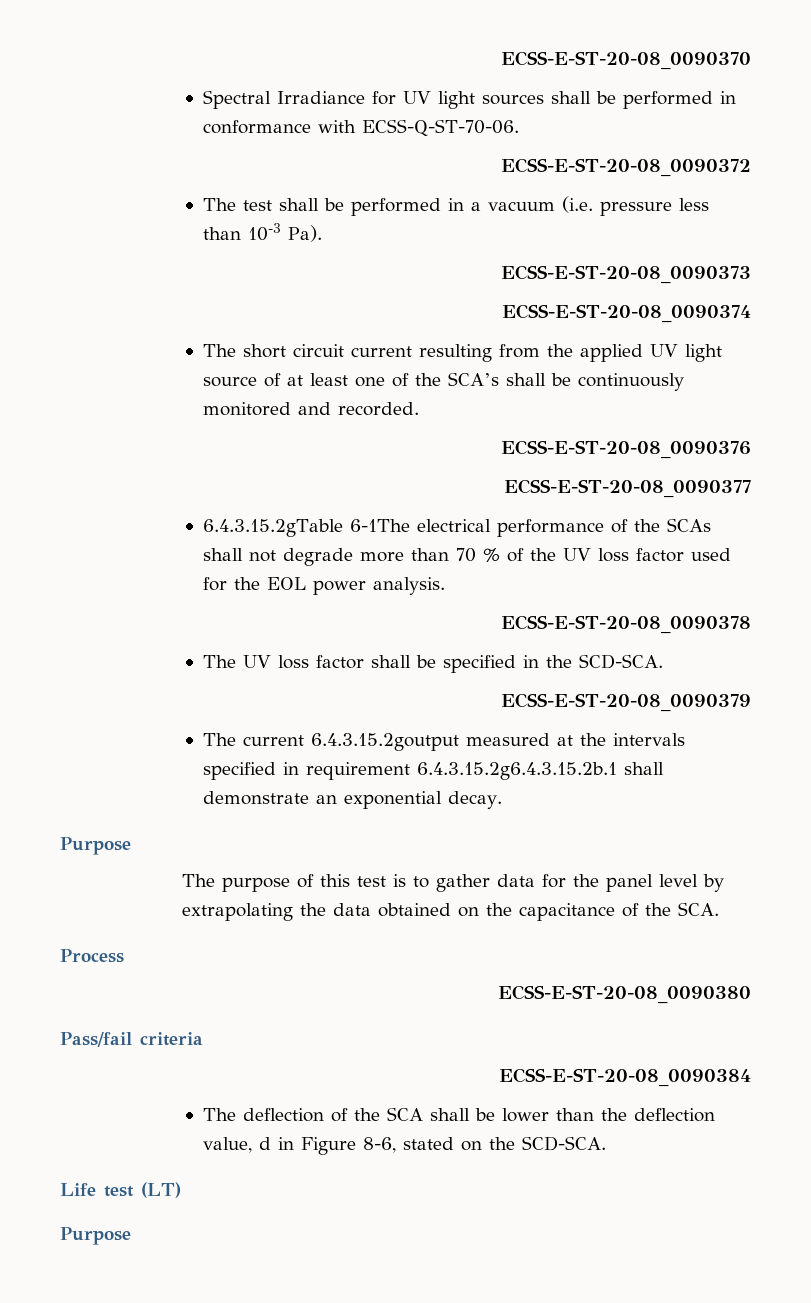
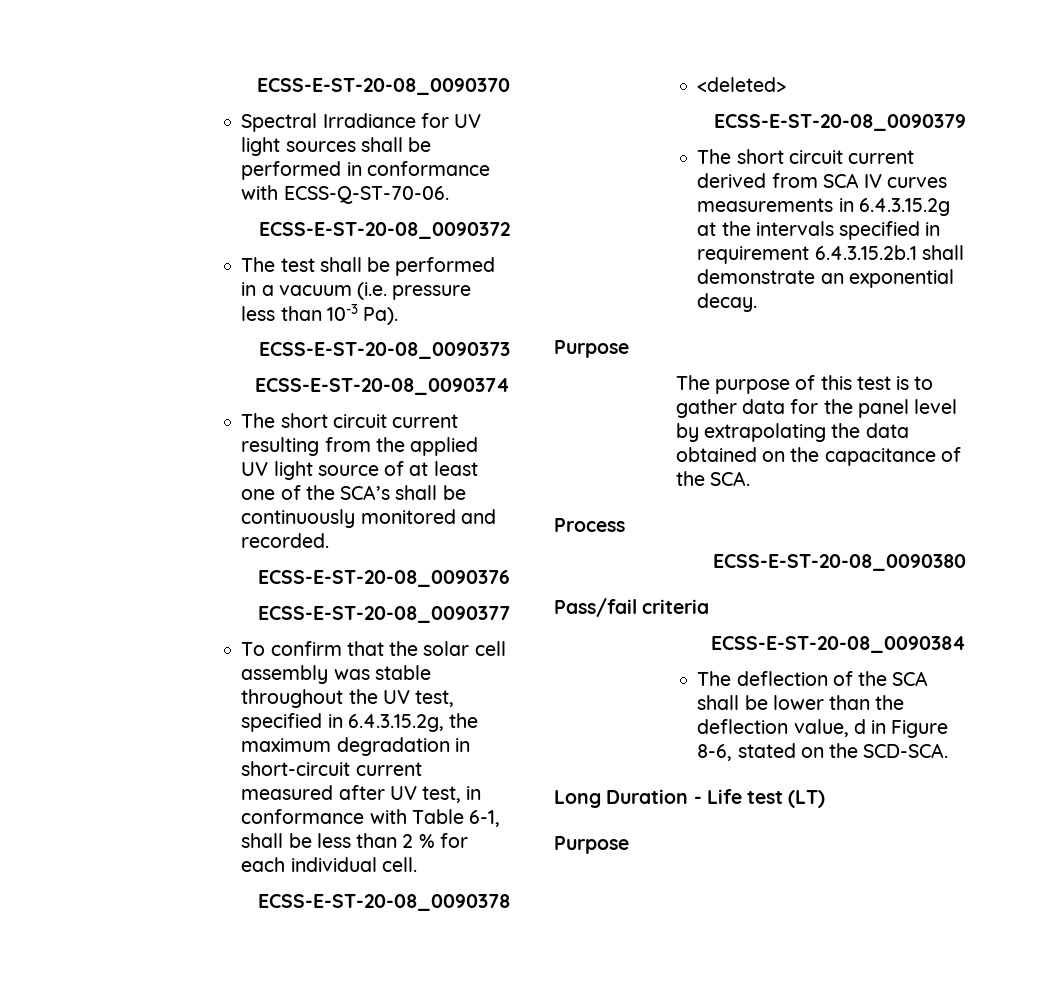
[203,518,712,537] [203,548,732,566] [203,577,446,595] [501,615,752,634] [203,654,664,673] [501,693,752,712] [203,733,551,751] 6.4.3.15.2gTable 6-1The electrical performance of the SCAs shall not degrade more than 70 % of the UV loss factor used for the EOL power analysis. // ECSS-E-ST-20-08_0090378 // The UV loss factor shall be specified in the SCD-SCA. // ECSS-E-ST-20-08_0090379 // The current 6.4.3.15.2goutput measured -> [241,641,506,656] [241,665,431,684] [241,689,455,708] [241,713,479,732] [241,737,470,756] [241,761,422,776] [241,785,482,803] [241,809,501,827] [241,833,468,848] [241,857,417,872] [258,894,510,911] [697,77,787,92] [714,114,966,131] [697,149,915,164] [697,173,948,188] [697,198,950,216] To confirm that the solar cell assembly was stable throughout the UV test, specified in 6.4.3.15.2g, the maximum degradation in short-circuit current measured after UV test, in conformance with Table 6-1, shall be less than 2 % for each individual cell. // ECSS-E-ST-20-08_0090378 // <deleted> // ECSS-E-ST-20-08_0090379 // The short circuit current derived from SCA IV curves measurements in 6.4.3.15.2g
[417,762,618,780] 6.4.3.15.2g6.4.3.15.2b.1 -> [814,245,917,260] 6.4.3.15.2b.1
(607, 1143) none -> [554,789,702,808] Long Duration -

